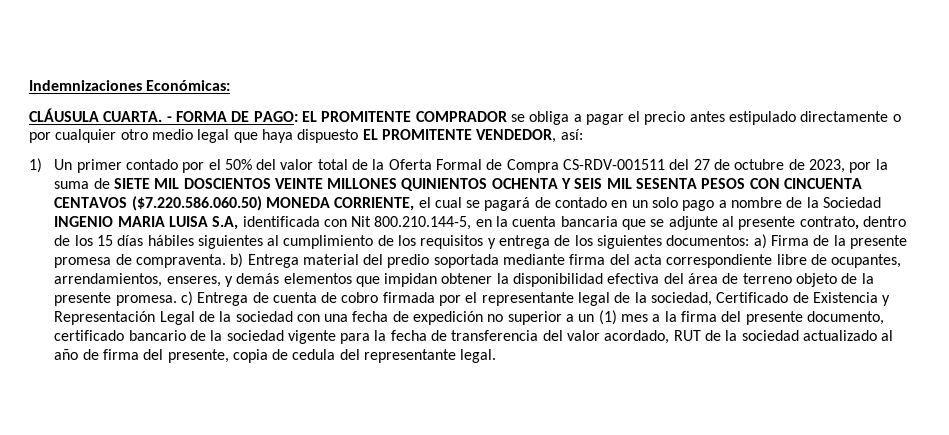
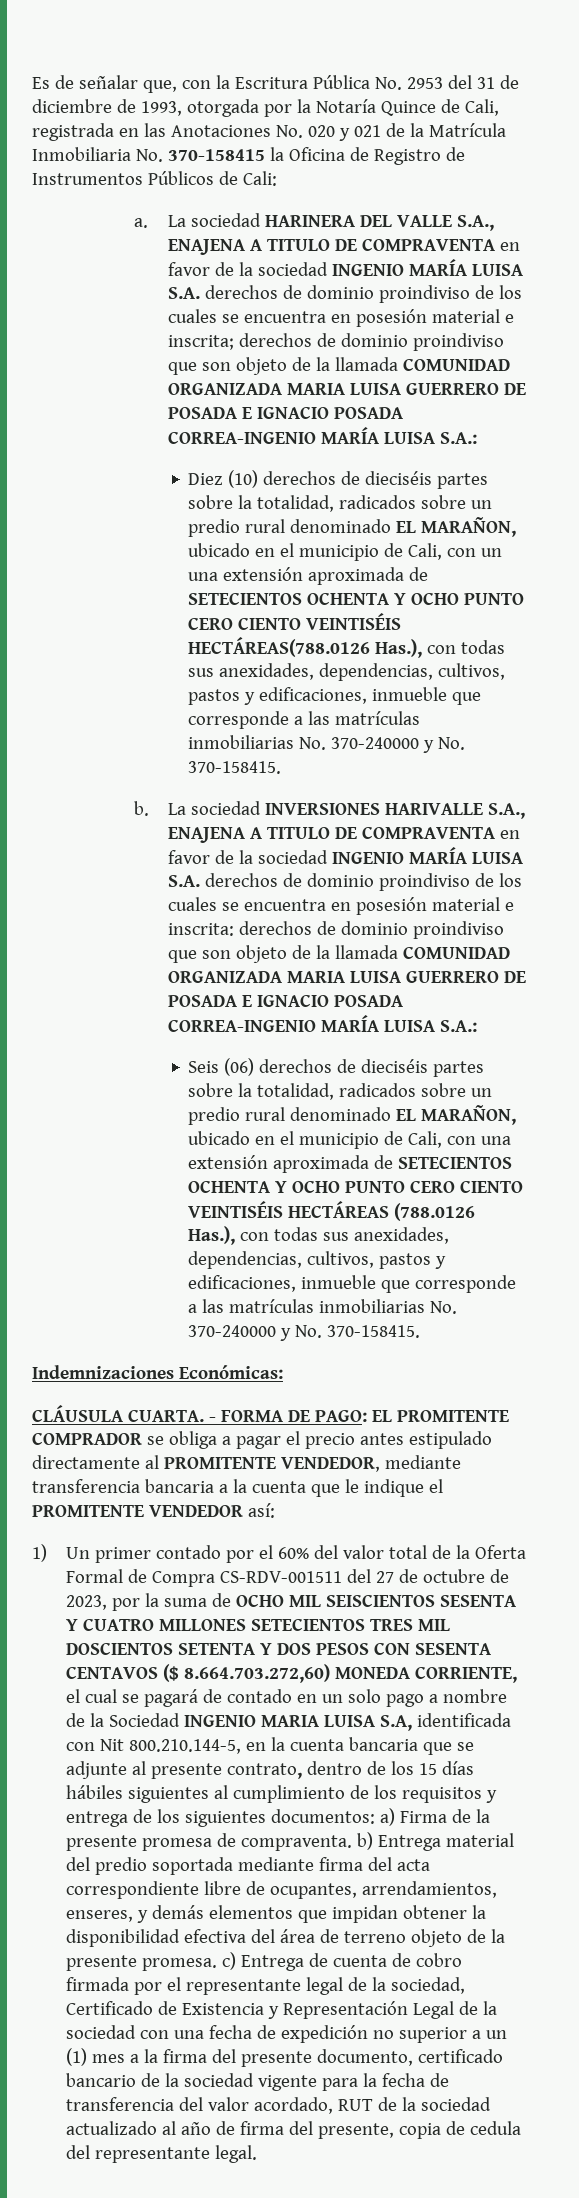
(29, 85) none -> [32,75,519,93] [32,99,499,117] [32,123,506,141] [32,147,465,165] [32,171,277,186] [133,213,494,231] [167,238,520,255] [167,259,523,276] [167,285,522,303] [167,309,514,327] [167,333,504,351] [167,357,510,375] [167,383,526,395] [167,406,403,419] [167,427,477,444] [188,470,489,489] [188,495,493,512] [188,517,517,537] [188,543,503,561] [188,567,429,585] [188,592,525,605] [188,613,402,630] [188,637,506,658] [188,663,506,681] [188,687,482,705] [188,711,421,729] [188,735,466,753] [188,761,282,774] [133,801,525,819] [167,826,520,843] [167,847,523,864] [167,873,522,891] [167,897,514,915] [167,921,504,939] [167,945,510,963] [167,971,526,983] [167,994,403,1007] [167,1015,477,1032] [188,1058,485,1077] [188,1083,493,1100] [188,1105,517,1125] [188,1131,512,1149] [188,1155,513,1173] [188,1180,524,1193] [188,1201,476,1221] [188,1226,450,1245] [188,1251,447,1269] [188,1275,517,1293] [188,1299,458,1314] [188,1325,421,1341] Es de señalar que, con la Escritura Pública No. 2953 del 31 de diciembre de 1993, otorgada por la Notaría Quince de Cali, registrada en las Anotaciones No. 020 y 021 de la Matrícula Inmobiliaria No. 370-158415 la Oficina de Registro de Instrumentos Públicos de Cali: // a. La sociedad HARINERA DEL VALLE S.A., ENAJENA A TITULO DE COMPRAVENTA en favor de la sociedad INGENIO MARÍA LUISA S.A. derechos de dominio proindiviso de los cuales se encuentra en posesión material e inscrita; derechos de dominio proindiviso que son objeto de la llamada COMUNIDAD ORGANIZADA MARIA LUISA GUERRERO DE POSADA E IGNACIO POSADA CORREA-INGENIO MARÍA LUISA S.A.: // Diez (10) derechos de dieciséis partes sobre la totalidad, radicados sobre un predio rural denominado EL MARAÑON, ubicado en el municipio de Cali, con un una extensión aproximada de SETECIENTOS OCHENTA Y OCHO PUNTO CERO CIENTO VEINTISÉIS HECTÁREAS(788.0126 Has.), con todas sus anexidades, dependencias, cultivos, pastos y edificaciones, inmueble que corresponde a las matrículas inmobiliarias No. 370-240000 y No. 370-158415. // b. La sociedad INVERSIONES HARIVALLE S.A., ENAJENA A TITULO DE COMPRAVENTA en favor de la sociedad INGENIO MARÍA LUISA S.A. derechos de dominio proindiviso de los cuales se encuentra en posesión material e inscrita: derechos de dominio proindiviso que son objeto de la llamada COMUNIDAD ORGANIZADA MARIA LUISA GUERRERO DE POSADA E IGNACIO POSADA CORREA-INGENIO MARÍA LUISA S.A.: // Seis (06) derechos de dieciséis partes sobre la totalidad, radicados sobre un predio rural denominado EL MARAÑON, ubicado en el municipio de Cali, con una extensión aproximada de SETECIENTOS OCHENTA Y OCHO PUNTO CERO CIENTO VEINTISÉIS HECTÁREAS (788.0126 Has.), con todas sus anexidades, dependencias, cultivos, pastos y edificaciones, inmueble que corresponde a las matrículas inmobiliarias No. 370-240000 y No. 370-158415. //
[892,114,901,122] [29,129,557,143] o por cualquier otro medio legal que haya dispuesto EL PROMITENTE VENDEDOR, -> [144,1455,461,1472] [32,1479,443,1497] [32,1505,243,1517] al PROMITENTE VENDEDOR, mediante transferencia bancaria a la cuenta que le indique el PROMITENTE VENDEDOR
[224,159,252,170] 50% -> [277,1547,309,1559] 60%
[113,178,863,191] [54,196,262,211] SIETE MIL DOSCIENTOS VEINTE MILLONES QUINIENTOS OCHENTA Y SEIS MIL SESENTA PESOS CON CINCUENTA CENTAVOS ($7.220.586.060.50) -> [235,1594,516,1607] [65,1618,450,1631] [65,1642,491,1655] [65,1664,330,1683] OCHO MIL SEISCIENTOS SESENTA Y CUATRO MILLONES SETECIENTOS TRES MIL DOSCIENTOS SETENTA Y DOS PESOS CON SESENTA CENTAVOS ($ 8.664.703.272,60)

